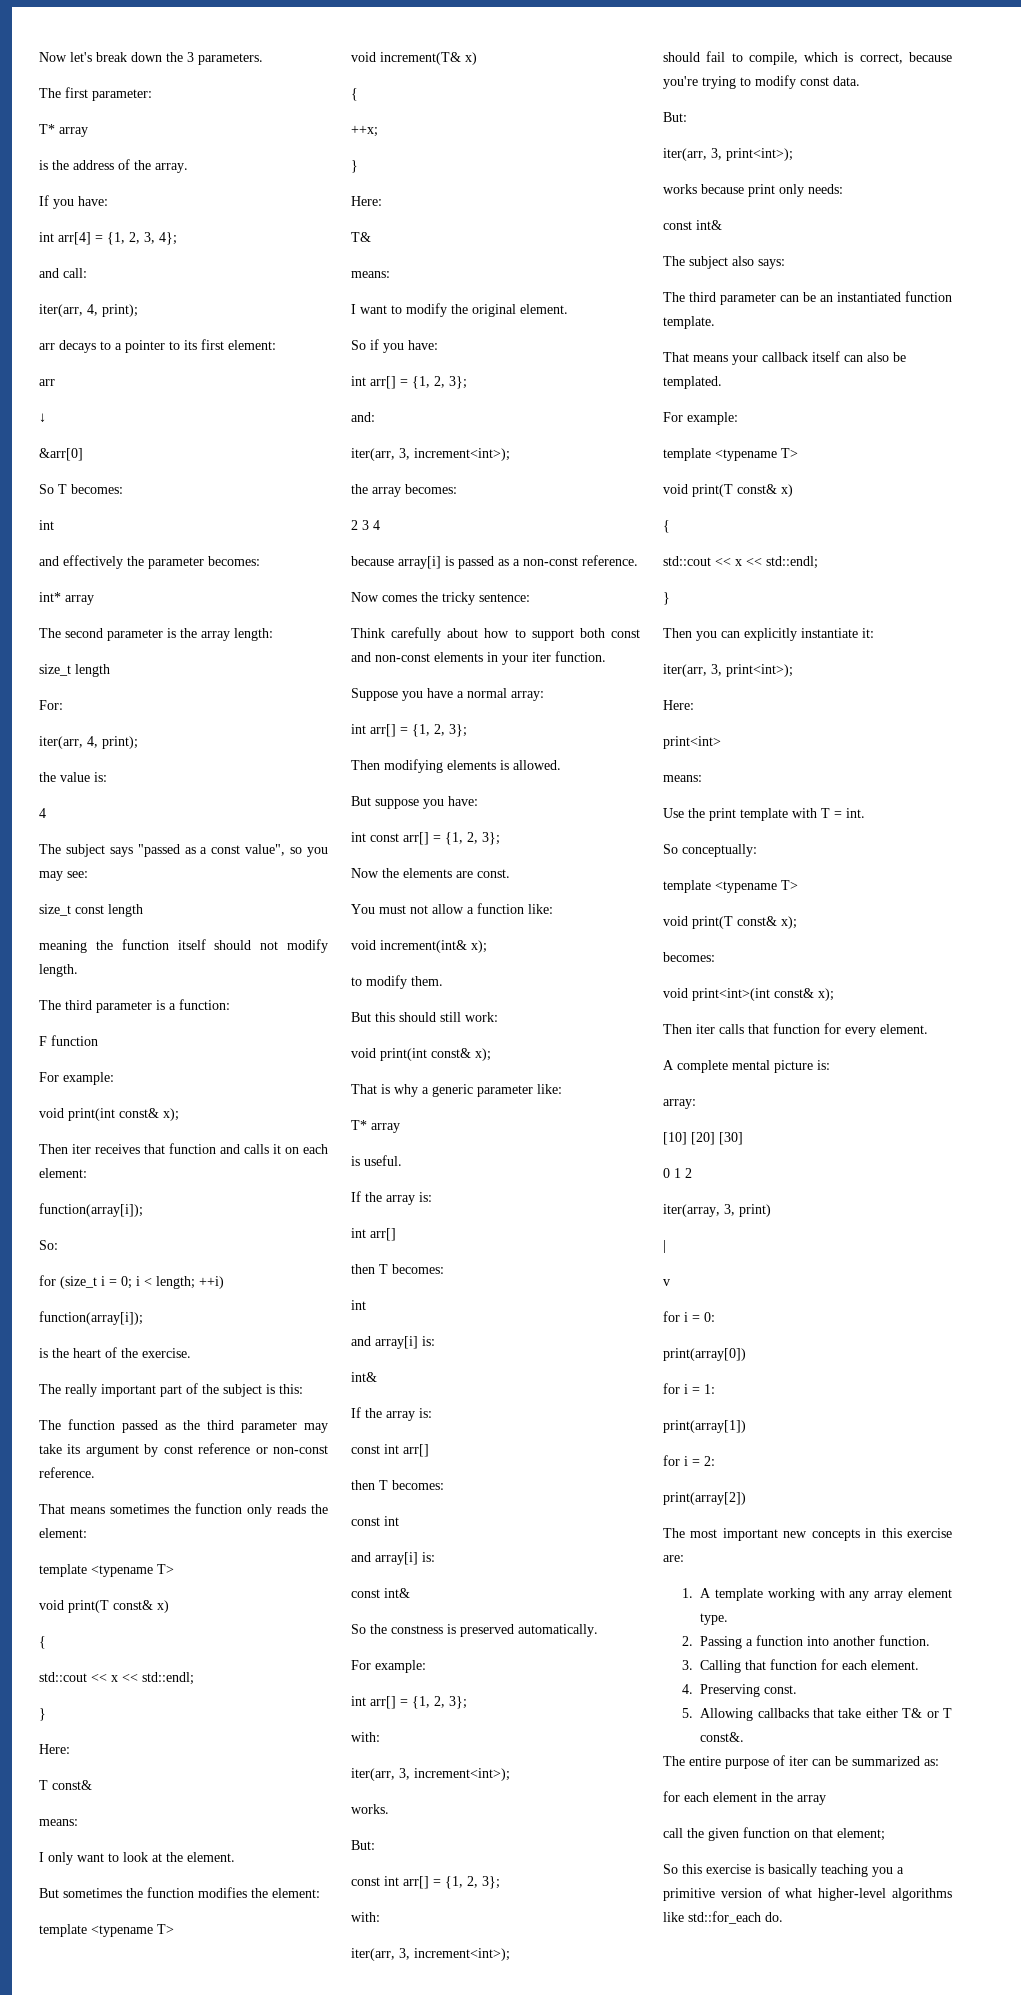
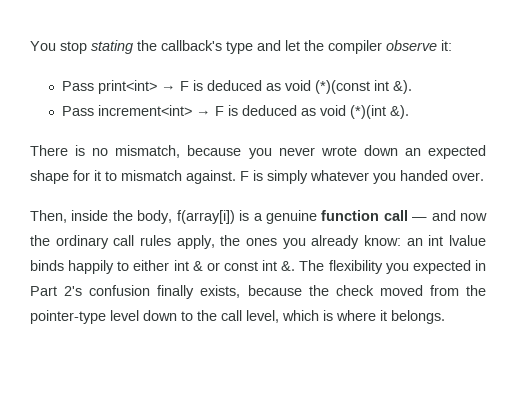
[39,52,263,65] [39,87,152,101] [39,124,88,137] [39,159,188,173] [39,195,108,209] [39,232,177,245] [39,268,87,278] [39,304,138,317] [39,339,276,353] [39,379,55,386] [39,413,46,422] [39,448,83,461] [39,484,123,494] [39,520,54,530] [39,555,260,569] [39,592,94,605] [39,628,273,641] [39,664,110,677] [39,700,63,710] [39,736,138,749] [39,772,107,782] [39,808,46,818] [39,844,328,857] [39,871,88,881] [39,904,143,917] [39,939,328,953] [39,964,78,977] [39,999,230,1013] [39,1035,98,1046] [39,1072,114,1085] [39,1108,179,1121] [39,1143,328,1154] [39,1168,87,1178] [39,1203,143,1217] [39,1240,58,1250] [39,1275,224,1289] [39,1311,143,1325] [39,1347,191,1358] [39,1383,303,1397] [39,1419,328,1433] [39,1443,328,1457] [39,1467,95,1478] [39,1503,328,1517] [39,1528,87,1538] [39,1564,174,1577] [39,1600,169,1613] [39,1636,46,1649] [39,1672,194,1685] [39,1708,46,1721] [39,1744,70,1754] [39,1780,92,1790] [39,1819,78,1826] [39,1852,235,1865] [39,1887,320,1898] [39,1924,174,1937] [351,52,477,65] [351,88,358,101] [351,125,378,137] [351,160,358,173] [351,196,382,206] [351,232,371,242] [351,271,390,278] [351,303,568,317] [351,339,438,353] [351,376,467,389] [351,412,375,422] [351,448,510,461] [351,484,457,497] [351,520,380,530] [351,555,638,569] [351,592,530,605] [351,627,640,641] [351,651,606,665] [351,688,544,701] [351,724,467,737] [351,759,561,773] [351,796,478,809] [351,832,500,845] [351,868,510,878] [351,903,553,914] [351,940,487,953] [351,975,443,989] [351,1012,498,1022] [351,1048,491,1061] [351,1084,562,1097] [351,1120,400,1133] [351,1155,402,1166] [351,1191,432,1205] [351,1228,396,1241] [351,1264,444,1274] [351,1300,366,1310] [351,1336,435,1349] [351,1372,377,1382] [351,1407,432,1421] [351,1444,429,1457] [351,1480,444,1490] [351,1516,399,1526] [351,1552,435,1565] [351,1588,410,1598] [351,1624,598,1637] [351,1660,426,1673] [351,1696,467,1709] [351,1732,380,1742] [351,1768,510,1781] [351,1804,389,1814] [351,1840,375,1850] [351,1876,500,1889] [351,1912,380,1922] [351,1948,510,1961] [663,51,952,65] [663,75,860,89] [663,112,687,122] [663,148,793,161] [663,184,843,197] [663,220,722,230] [663,256,785,269] [663,291,952,305] [663,316,715,329] [663,351,906,365] [663,376,722,389] [663,412,738,425] [663,448,798,461] [663,484,793,497] [663,520,670,533] [663,556,818,569] [663,592,670,605] [663,628,874,641] [663,664,793,677] [663,700,694,710] [663,736,721,749] [663,775,702,782] [663,808,865,821] [663,844,757,857] [663,880,798,893] [663,916,797,929] [663,952,715,962] [663,988,834,1001] [663,1023,928,1037] [663,1060,830,1073] [663,1099,696,1109] [663,1132,743,1145] [663,1168,692,1178] [663,1204,771,1217] [663,1240,666,1253] [663,1279,670,1286] [663,1311,715,1322] [663,1348,746,1361] [663,1383,715,1394] [663,1420,746,1433] [663,1455,715,1466] [663,1492,746,1505] [663,1528,952,1541] [663,1555,684,1562] [681,1588,952,1601] [700,1613,729,1625] [681,1635,931,1649] [681,1659,920,1673] [681,1684,798,1697] [681,1708,952,1721] [700,1732,745,1742] [663,1755,939,1769] [663,1791,826,1805] [663,1827,885,1841] [663,1864,904,1877] [663,1887,952,1901] [663,1911,783,1924] Now let's break down the 3 parameters. // The first parameter: // T* array // is the address of the array. // If you have: // int arr[4] = {1, 2, 3, 4}; // and call: // iter(arr, 4, print); // arr decays to a pointer to its first element: // arr // ↓ // &arr[0] // So T becomes: // int // and effectively the parameter becomes: // int* array // The second parameter is the array length: // size_t length // For: // iter(arr, 4, print); // the value is: // 4 // The subject says "passed as a const value", so you may see: // size_t const length // meaning the function itself should not modify length. // The third parameter is a function: // F function // For example: // void print(int const& x); // Then iter receives that function and calls it on each element: // function(array[i]); // So: // for (size_t i = 0; i < length; ++i) // function(array[i]); // is the heart of the exercise. // The really important part of the subject is this: // The function passed as the third parameter may take its argument by const reference or non-const reference. // That means sometimes the function only reads the element: // template <typename T> // void print(T const& x) // { // std::cout << x << std::endl; // } // Here: // T const& // means: // I only want to look at the element. // But sometimes the function modifies the element: // template <typename T> // void increment(T& x) // { // ++x; // } // Here: // T& // means: // I want to modify the original element. // So if you have: // int arr[] = {1, 2, 3}; // and: // iter(arr, 3, increment<int>); // the array becomes: // 2 3 4 // because array[i] is passed as a non-const reference. // Now comes the tricky sentence: // Think carefully about how to support both const and non-const elements in your iter function. // Suppose you have a normal array: // int arr[] = {1, 2, 3}; // Then modifying elements is allowed. // But suppose you have: // int const arr[] = {1, 2, 3}; // Now the elements are const. // You must not allow a function like: // void increment(int& x); // to modify them. // But this should still work: // void print(int const& x); // That is why a generic parameter like: // T* array // is useful. // If the array is: // int arr[] // then T becomes: // int // and array[i] is: // int& // If the array is: // const int arr[] // then T becomes: // const int // and array[i] is: // const int& // So the constness is preserved automatically. // For example: // int arr[] = {1, 2, 3}; // with: // iter(arr, 3, increment<int>); // works. // But: // const int arr[] = {1, 2, 3}; // with: // iter(arr, 3, increment<int>); // should fail to compile, which is correct, because you're trying to modify const data. // But: // iter(arr, 3, print<int>); // works because print only needs: // const int& // The subject also says: // The third parameter can be an instantiated function template. // That means your callback itself can also be templated. // For example: // template <typename T> // void print(T const& x) // { // std::cout << x << std::endl; // } // Then you can explicitly instantiate it: // iter(arr, 3, print<int>); // Here: // print<int> // means: // Use the print template with T = int. // So conceptually: // template <typename T> // void print(T const& x); // becomes: // void print<int>(int const& x); // Then iter calls that function for every element. // A complete mental picture is: // array: // [10] [20] [30] // 0 1 2 // iter(array, 3, print) // | // v // for i = 0: // print(array[0]) // for i = 1: // print(array[1]) // for i = 2: // print(array[2]) // The most important new concepts in this exercise are: // 1. A template working with any array element type. // 2. Passing a function into another function. // 3. Calling that function for each element. // 4. Preserving const. // 5. Allowing callbacks that take either T& or T const&. // The entire purpose of iter can be summarized as: // for each element in the array // call the given function on that element; // So this exercise is basically teaching you a primitive version of what higher-level algorithms like std::for_each do. -> [30,40,452,54] [62,80,413,94] [62,105,410,119] [30,145,487,159] [30,170,484,184] [30,210,488,224] [30,235,487,249] [30,260,487,274] [30,285,487,299] [30,310,445,324] You stop stating the callback's type and let the compiler observe it: // Pass print<int> → F is deduced as void (*)(const int &). // Pass increment<int> → F is deduced as void (*)(int &). // There is no mismatch, because you never wrote down an expected shape for it to mismatch against. F is simply whatever you handed over. // Then, inside the body, f(array[i]) is a genuine function call — and now the ordinary call rules apply, the ones you already know: an int lvalue binds happily to either int & or const int &. The flexibility you expected in Part 2's confusion finally exists, because the check moved from the pointer-type level down to the call level, which is where it belongs.

